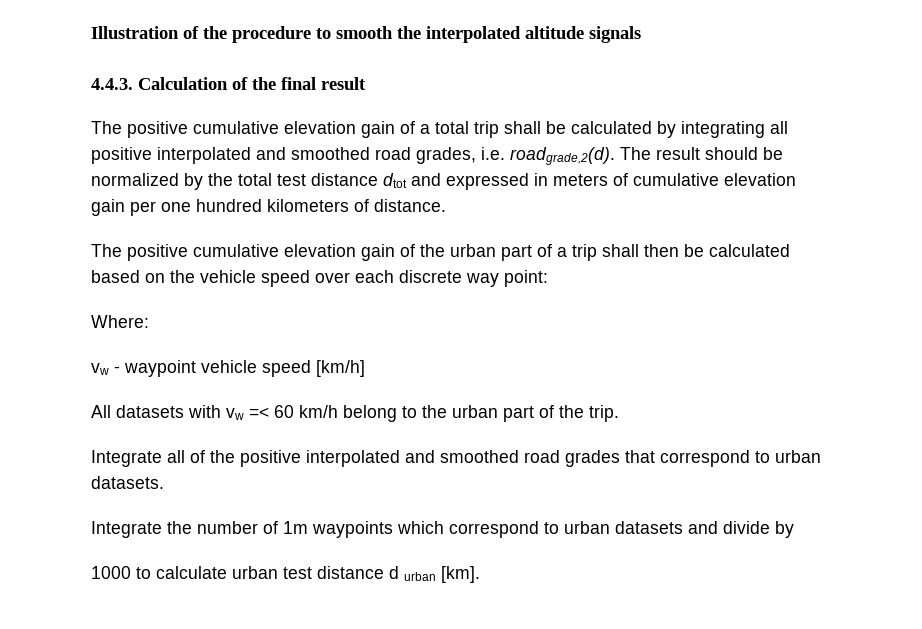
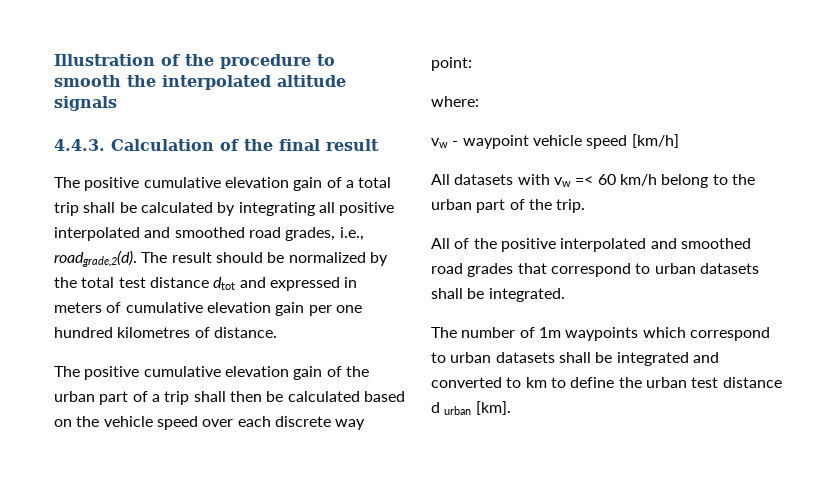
[481,147,505,160] i.e. -> [339,227,364,241] i.e.,
[267,199,349,212] kilometers -> [117,327,191,338] kilometres
[91,315,149,328] Where: -> [431,96,479,107] where:
[91,450,185,467] Integrate all -> [431,238,450,249] All
[91,476,164,489] [91,521,192,538] datasets. // Integrate the -> [699,263,759,274] [431,288,565,302] [431,327,457,338] datasets shall be integrated. // The
[688,521,794,538] [91,566,227,579] and divide by // 1000 to calculate -> [558,352,719,366] [431,377,642,388] shall be integrated and converted to km to define the

